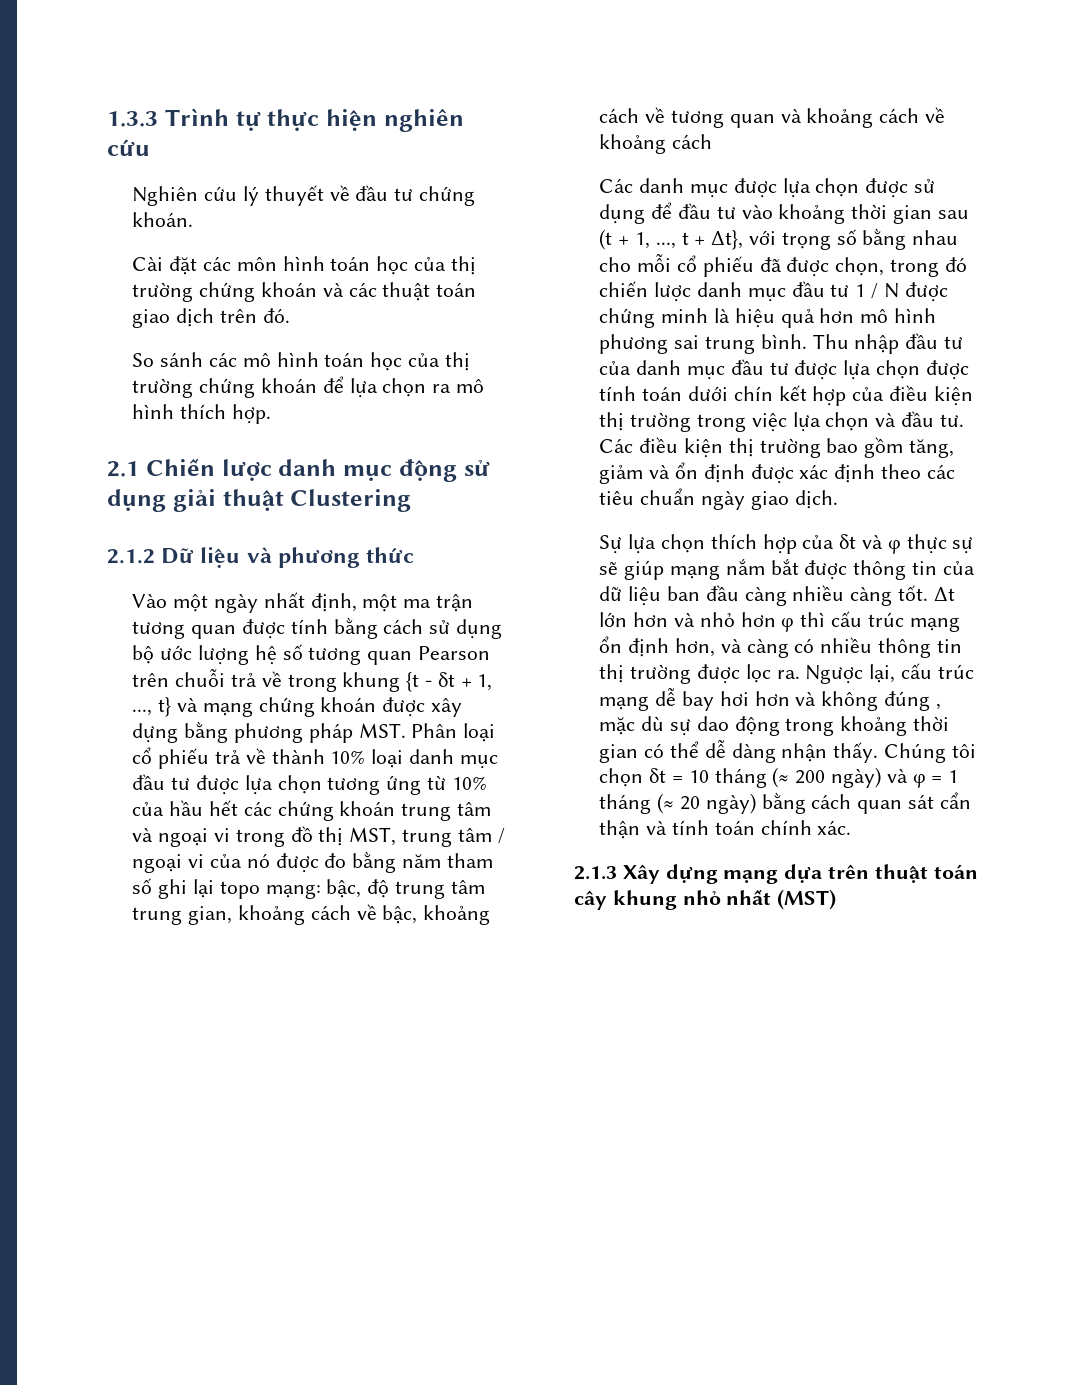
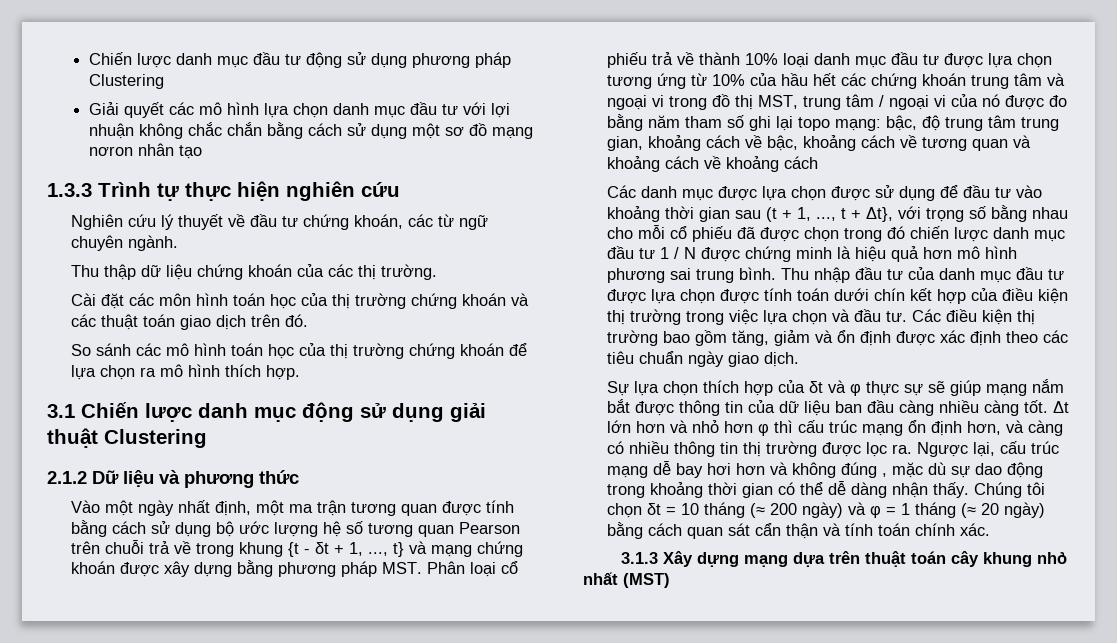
(107, 119) none -> [89,52,512,68] [89,74,165,89] [89,102,511,118] [89,122,534,139] [89,143,203,159] Chiến lược danh mục đầu tư động sử dụng phương pháp Clustering // Giải quyết các mô hình lựa chọn danh mục đầu tư với lợi nhuận không chắc chắn bằng cách sử dụng một sơ đồ mạng nơron nhân tạo //
[132,212,194,227] khoán. -> [353,214,488,230] [70,235,178,251] [70,264,437,280] khoán, các từ ngữ chuyên ngành. // Thu thập dữ liệu chứng khoán của các thị trường.
[107,461,139,477] 2.1 -> [47,404,75,418] 3.1
[835,257,885,276] chọn, -> [803,227,839,242] chọn
[574,866,617,880] 2.1.3 -> [621,552,659,564] 3.1.3

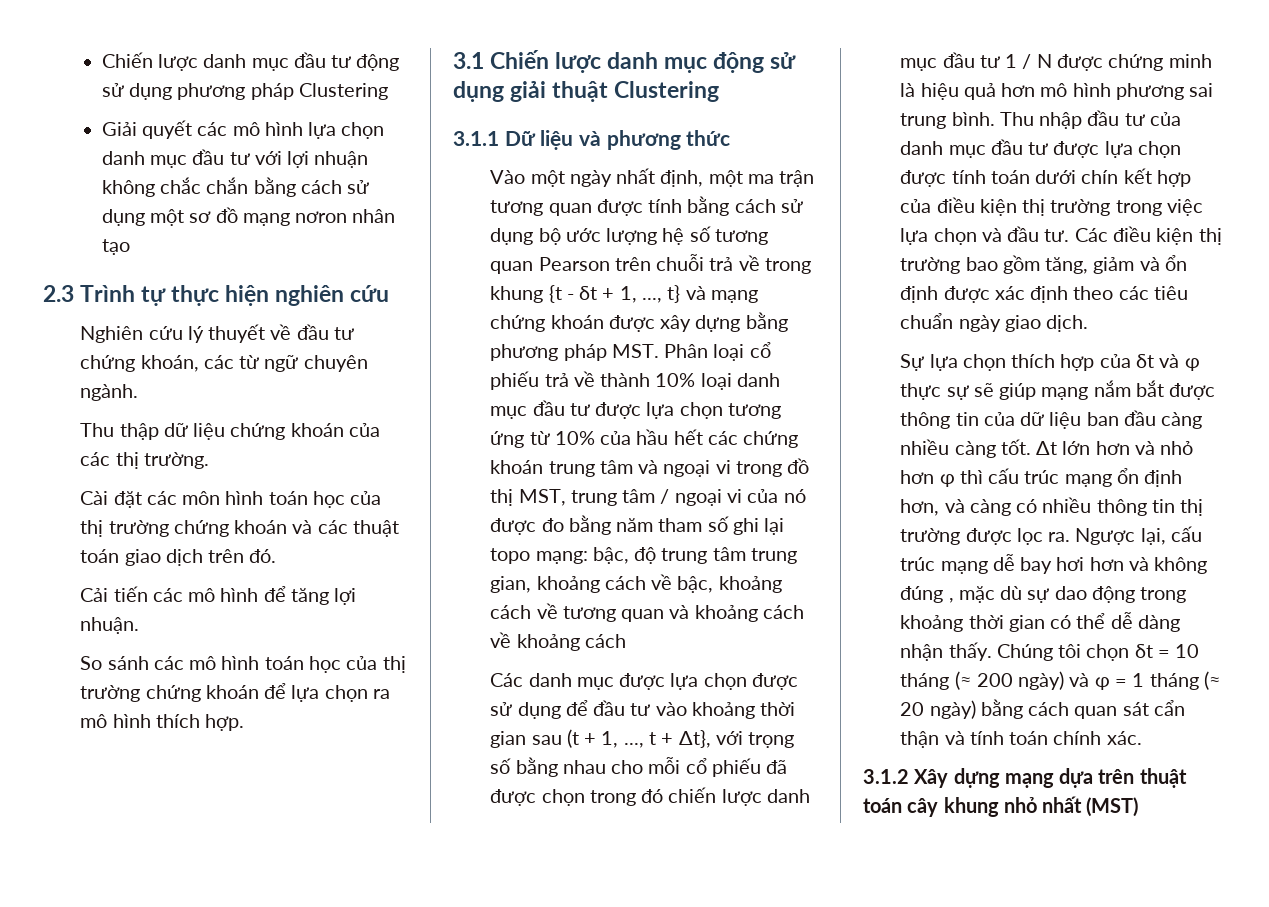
[47,183,92,197] 1.3.3 -> [43,285,74,302] 2.3
(308, 320) none -> [80,586,357,605] [80,617,140,634] // Cải tiến các mô hình để tăng lợi nhuận.
[47,471,87,484] 2.1.2 -> [453,131,499,146] 3.1.1
[621,552,659,564] 3.1.3 -> [863,769,909,784] 3.1.2

